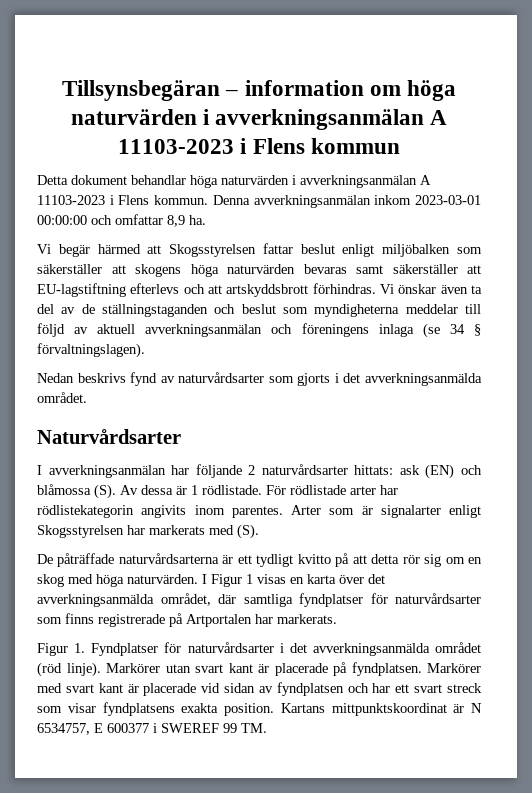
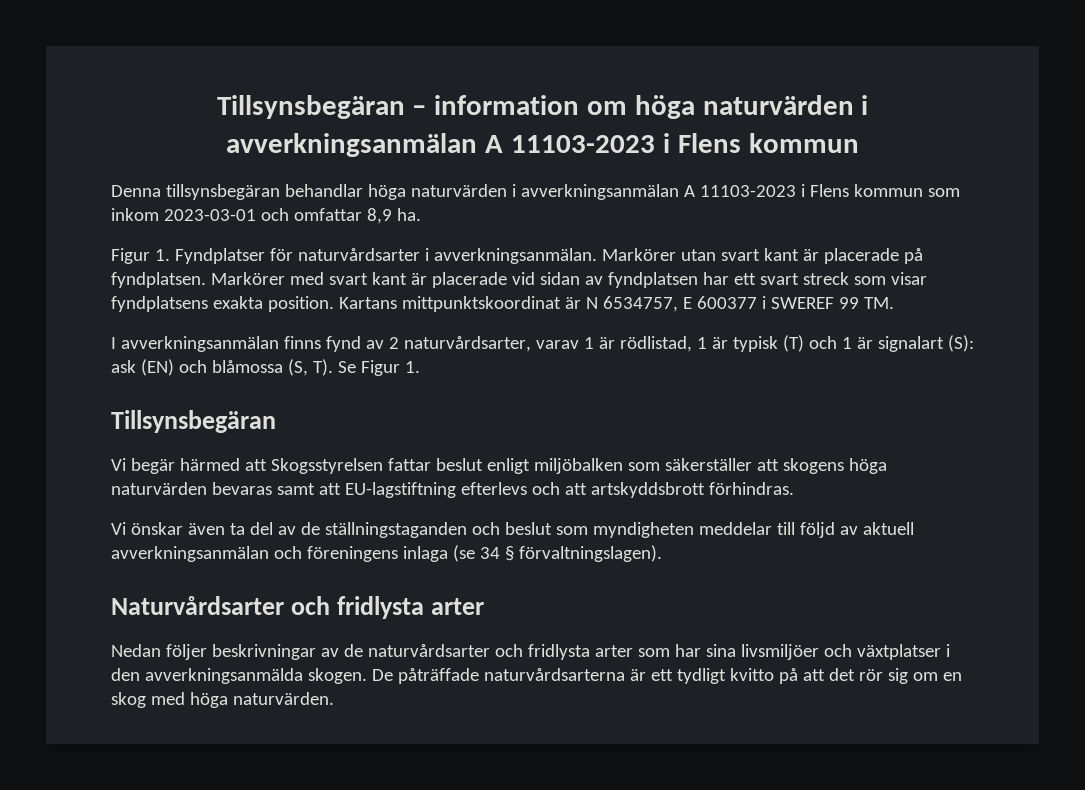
[37,175,127,185] Detta dokument -> [111,184,280,200] Denna tillsynsbegäran
[154,195,371,208] kommun. Denna avverkningsanmälan -> [853,184,960,197] kommun som
[37,215,87,225] 00:00:00 -> (256, 215) none
[37,243,482,257] [37,264,481,277] [37,283,482,297] [37,304,481,317] [37,323,481,338] [37,343,145,358] [37,372,482,386] [37,392,87,403] [37,429,181,444] [37,464,482,479] [37,484,398,499] [37,505,481,518] [37,524,259,539] [37,553,482,567] [37,574,385,587] [37,593,481,607] [37,613,337,627] // Vi begär härmed att Skogsstyrelsen fattar beslut enligt miljöbalken som säkerställer att skogens höga naturvärden bevaras samt säkerställer att EU-lagstiftning efterlevs och att artskyddsbrott förhindras. Vi önskar även ta del av de ställningstaganden och beslut som myndigheterna meddelar till följd av aktuell avverkningsanmälan och föreningens inlaga (se 34 § förvaltningslagen). // Nedan beskrivs fynd av naturvårdsarter som gjorts i det avverkningsanmälda området. // Naturvårdsarter // I avverkningsanmälan har följande 2 naturvårdsarter hittats: ask (EN) och blåmossa (S). Av dessa är 1 rödlistade. För rödlistade arter har rödlistekategorin angivits inom parentes. Arter som är signalarter enligt Skogsstyrelsen har markerats med (S). // De påträffade naturvårdsarterna är ett tydligt kvitto på att detta rör sig om en skog med höga naturvärden. I Figur 1 visas en karta över det avverkningsanmälda området, där samtliga fyndplatser för naturvårdsarter som finns registrerade på Artportalen har markerats. -> (421, 214) none
[289,642,481,656] [37,662,101,677] det avverkningsanmälda området (röd linje). -> [433,248,597,264] avverkningsanmälan.
[347,683,369,693] och -> (698, 280) none
(267, 728) none -> [111,335,974,352] [111,359,420,376] [111,410,276,433] [111,458,887,474] [111,482,794,498] [111,522,914,538] [111,545,662,562] [111,596,485,619] [111,644,950,660] [111,668,962,684] [111,692,334,708] // I avverkningsanmälan finns fynd av 2 naturvårdsarter, varav 1 är rödlistad, 1 är typisk (T) och 1 är signalart (S): ask (EN) och blåmossa (S, T). Se Figur 1. // Tillsynsbegäran // Vi begär härmed att Skogsstyrelsen fattar beslut enligt miljöbalken som säkerställer att skogens höga naturvärden bevaras samt att EU-lagstiftning efterlevs och att artskyddsbrott förhindras. // Vi önskar även ta del av de ställningstaganden och beslut som myndigheten meddelar till följd av aktuell avverkningsanmälan och föreningens inlaga (se 34 § förvaltningslagen). // Naturvårdsarter och fridlysta arter // Nedan följer beskrivningar av de naturvårdsarter och fridlysta arter som har sina livsmiljöer och växtplatser i den avverkningsanmälda skogen. De påträffade naturvårdsarterna är ett tydligt kvitto på att det rör sig om en skog med höga naturvärden.

